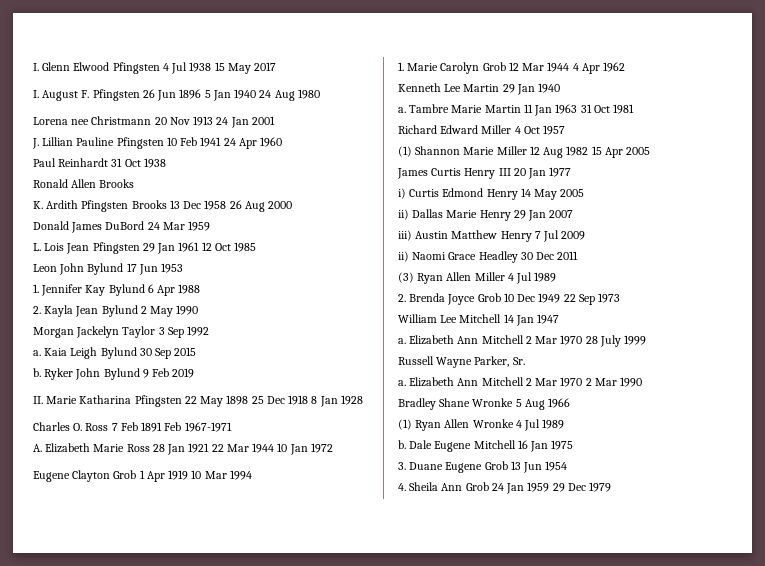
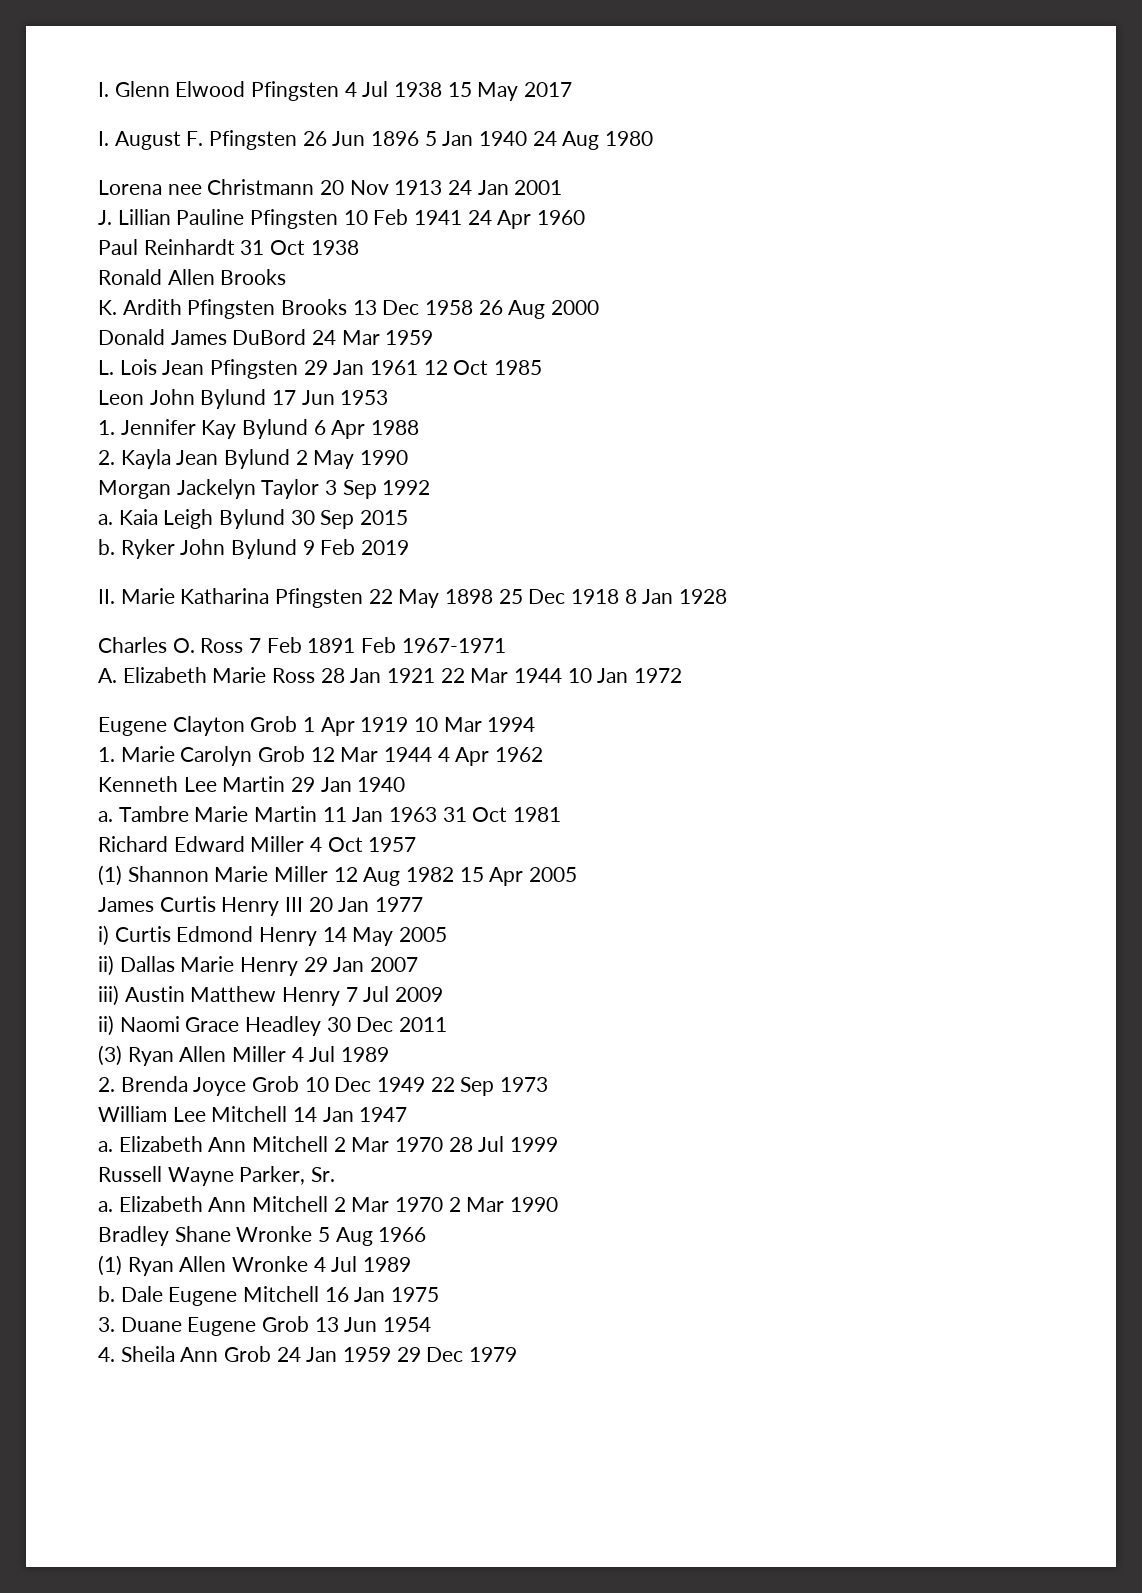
[599,335,621,347] July -> [478,1136,505,1152] Jul

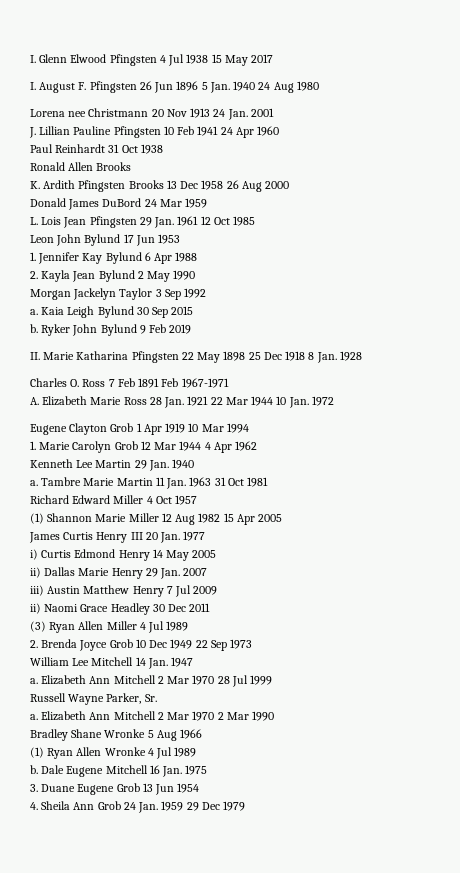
[442,131,474,146] Jan -> [209,82,230,93] Jan.
[477,180,509,195] Jan -> [227,109,248,120] Jan.
[333,360,365,375] Jan -> [154,217,175,228] Jan.
[642,589,674,604] Jan -> [316,352,337,363] Jan.
[350,668,382,683] Jan -> [164,397,185,408] Jan.
[597,668,629,683] Jan -> [288,397,309,408] Jan.
[320,777,352,792] Jan -> [148,460,169,471] Jan.
[352,807,384,822] Jan -> [166,478,187,489] Jan.
[338,897,370,912] Jan -> [160,532,181,543] Jan.
[333,957,365,972] Jan -> [160,568,181,579] Jan.
[322,1107,354,1122] Jan -> [147,658,168,669] Jan.
[354,1287,386,1302] Jan -> [162,766,183,777] Jan.
[306,1347,338,1362] Jan -> [138,802,159,813] Jan.

